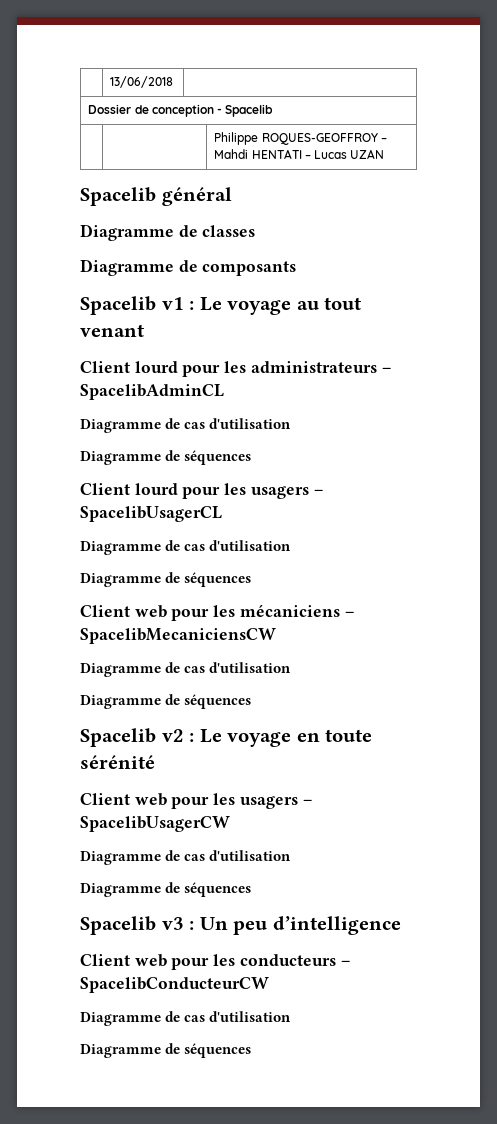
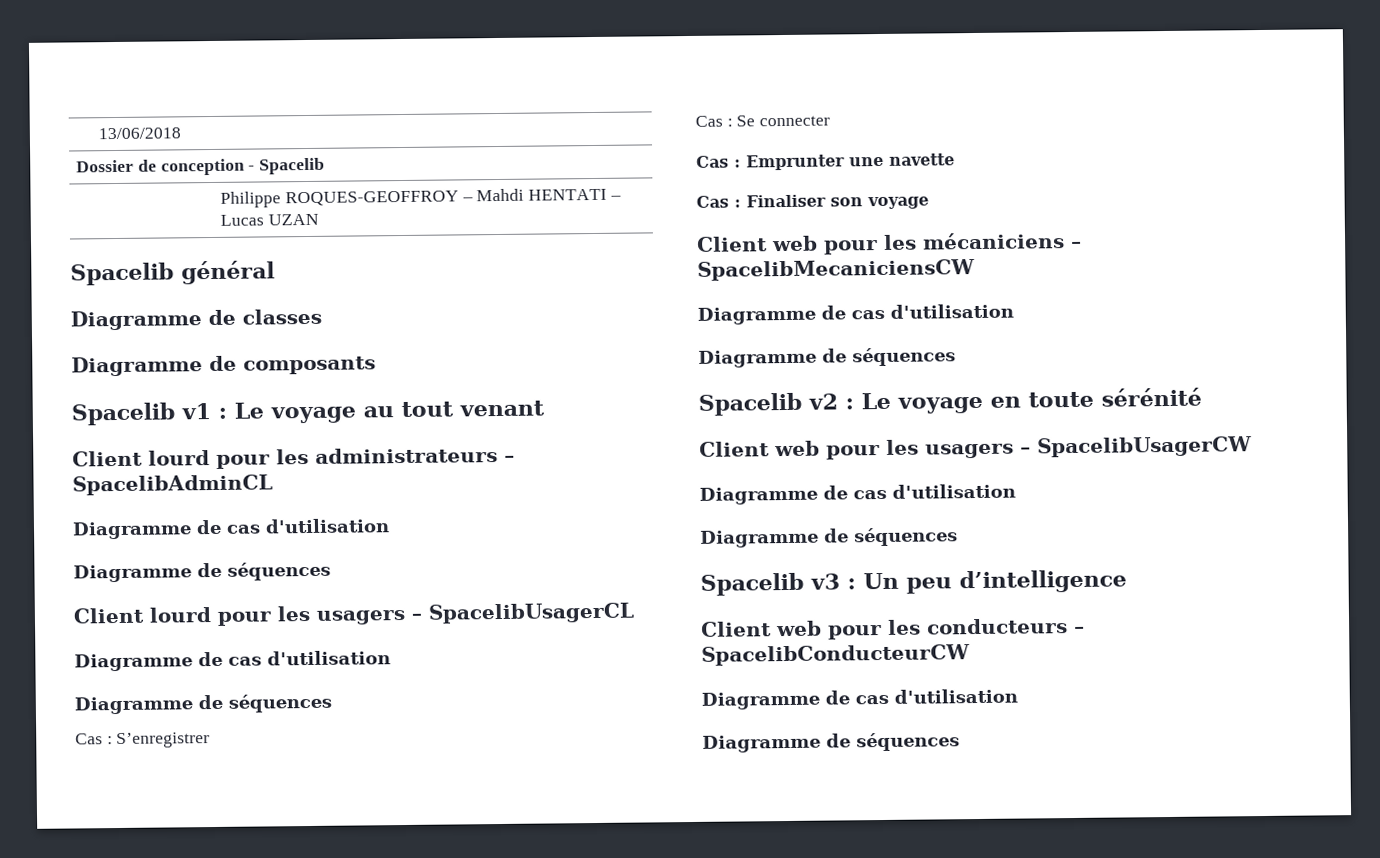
(252, 579) none -> [75,732,211,749] [695,115,831,127] [696,153,955,171] [696,194,929,210] // Cas : S’enregistrer // Cas : Se connecter // Cas : Emprunter une navette // Cas : Finaliser son voyage

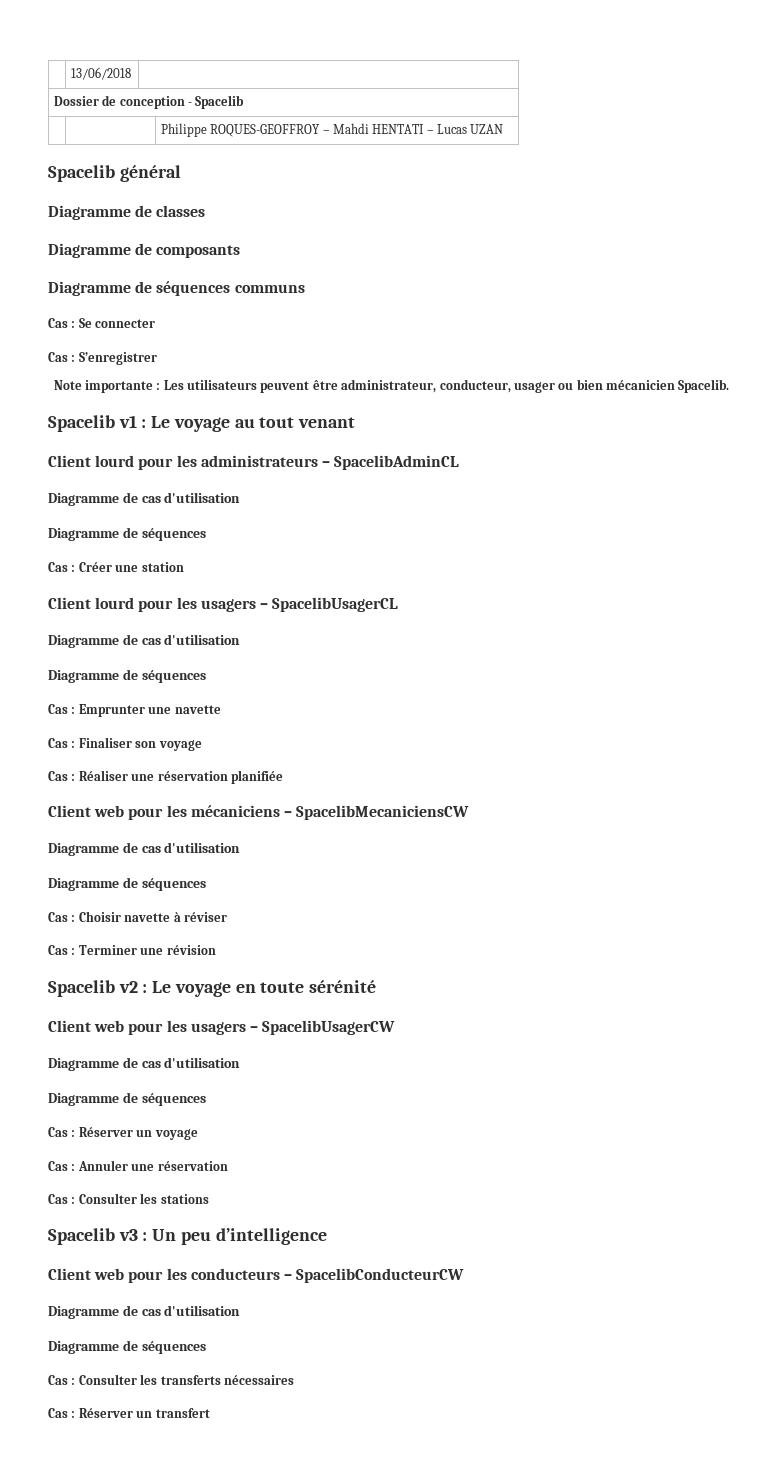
(376, 365) none -> [48,281,305,296] [48,318,156,328] [48,352,157,365] [53,379,730,393] // Diagramme de séquences communs // Cas : Se connecter // Cas : S’enregistrer // Note importante : Les utilisateurs peuvent être administrateur, conducteur, usager ou bien mécanicien Spacelib.
(331, 571) none -> [48,562,184,572] // Cas : Créer une station
[75,732,211,749] [695,115,831,127] // Cas : S’enregistrer // Cas : Se connecter -> (206, 676) none
(929, 203) none -> [48,770,283,784] // Cas : Réaliser une réservation planifiée
(956, 357) none -> [48,911,227,922] [48,945,216,955] // Cas : Choisir navette à réviser // Cas : Terminer une révision
(958, 537) none -> [48,1127,198,1140] [48,1160,228,1171] [48,1193,209,1204] // Cas : Réserver un voyage // Cas : Annuler une réservation // Cas : Consulter les stations
(960, 742) none -> [48,1374,294,1385] [48,1408,210,1418] // Cas : Consulter les transferts nécessaires // Cas : Réserver un transfert

